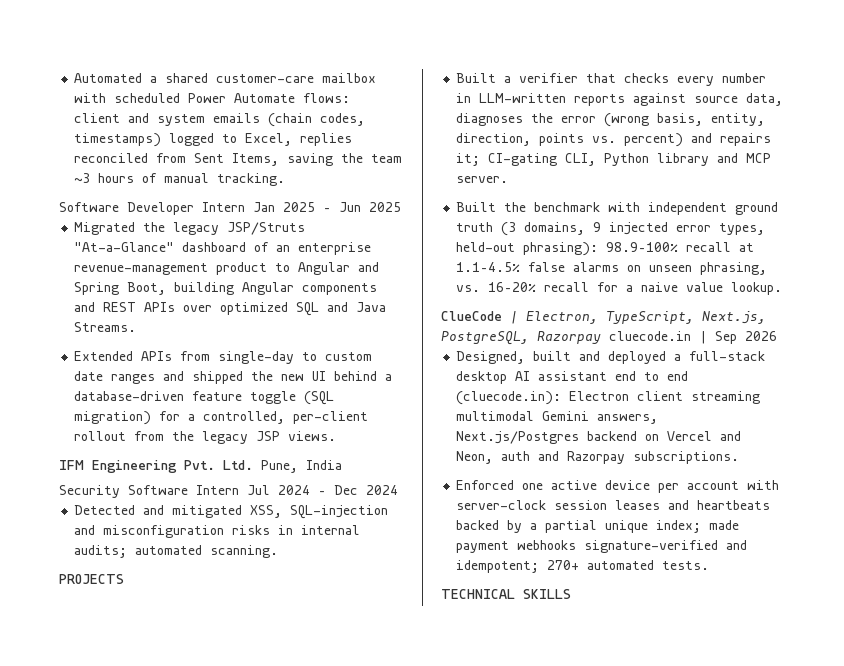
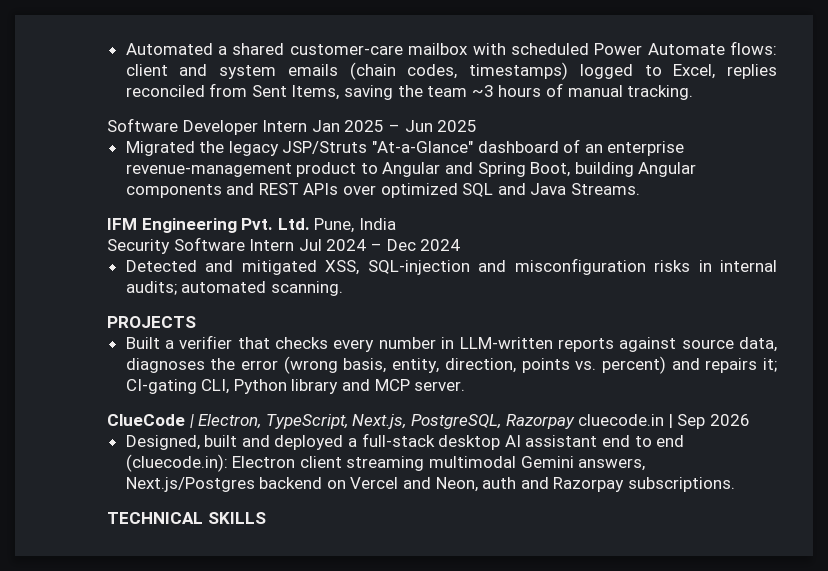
[74,351,373,364] [74,371,393,384] [74,391,335,405] [74,411,369,425] [74,431,337,444] // Extended APIs from single-day to custom date ranges and shipped the new UI behind a database-driven feature toggle (SQL migration) for a controlled, per-client rollout from the legacy JSP views. -> (641, 189) none
[456,202,779,215] [456,222,766,236] [456,242,755,256] [456,262,768,275] [456,282,783,295] // Built the benchmark with independent ground truth (3 domains, 9 injected error types, held-out phrasing): 98.9–100% recall at 1.1–4.5% false alarms on unseen phrasing, vs. 16–20% recall for a naive value lookup. -> (466, 386) none
[456,480,780,493] [456,500,771,510] [456,520,740,533] [456,540,748,553] [456,560,710,573] // Enforced one active device per account with server-clock session leases and heartbeats backed by a partial unique index; made payment webhooks signature-verified and idempotent; 270+ automated tests. -> (736, 484) none

